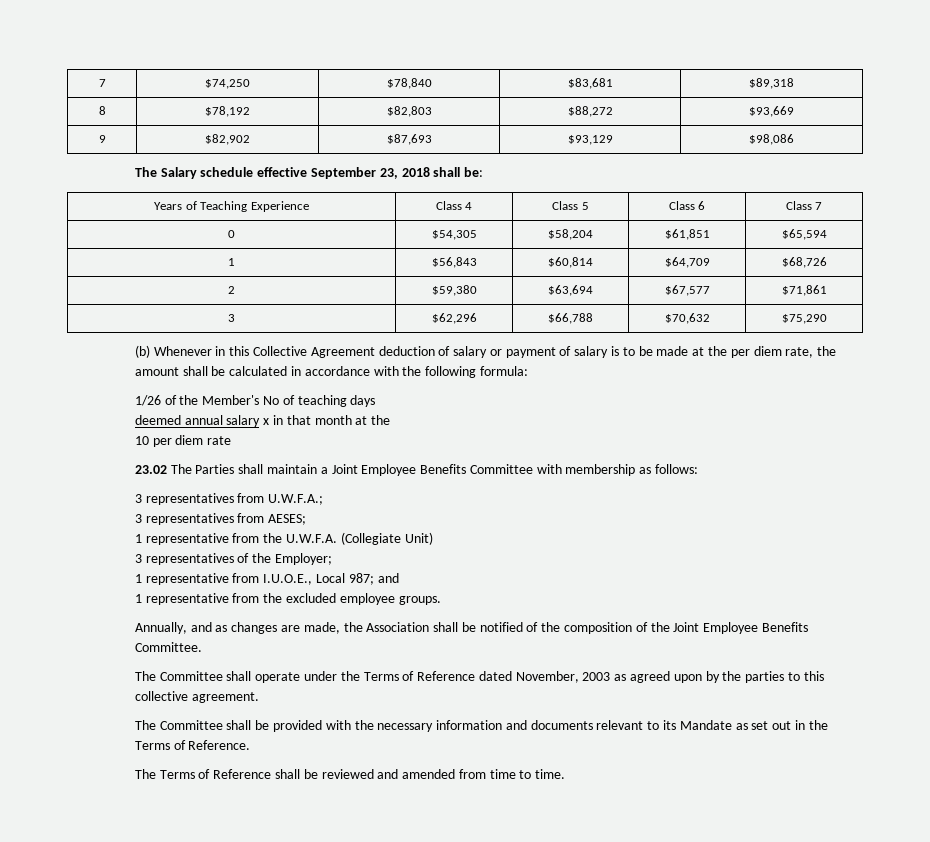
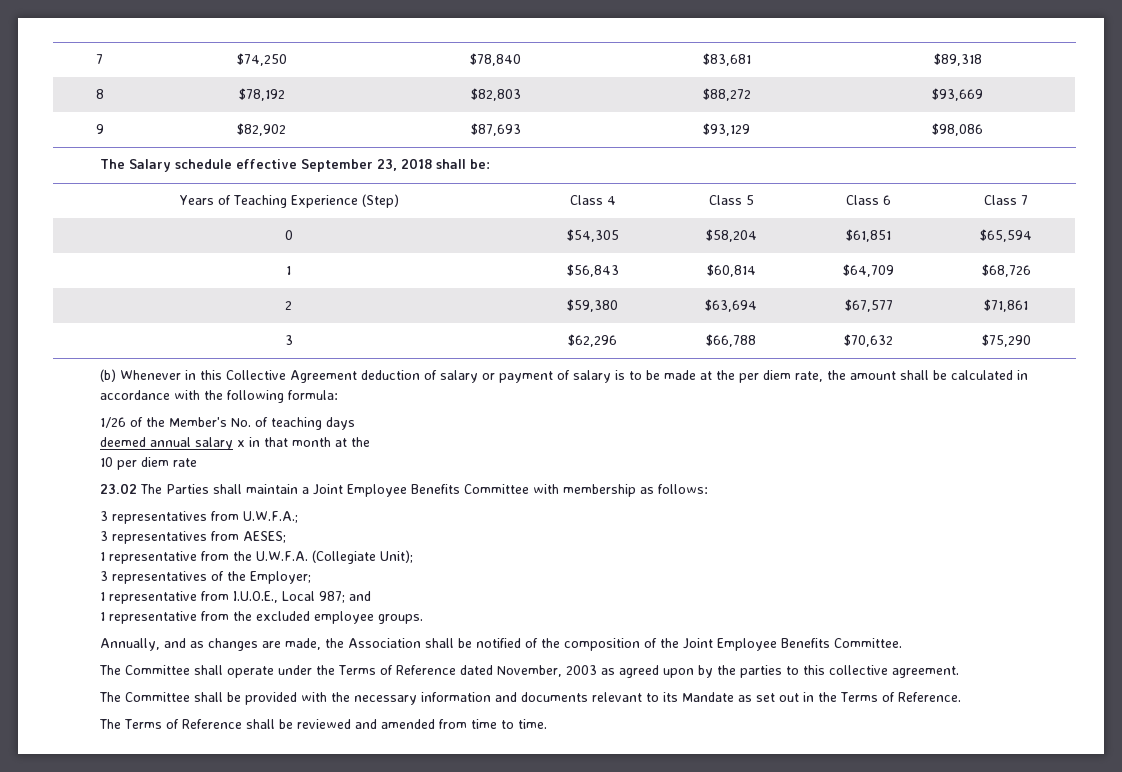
(309, 206) none -> [361,194,399,208] (Step)
[263,396,280,405] No -> [230,418,251,427] No.
[404,532,433,545] Unit) -> [379,550,413,563] Unit);

